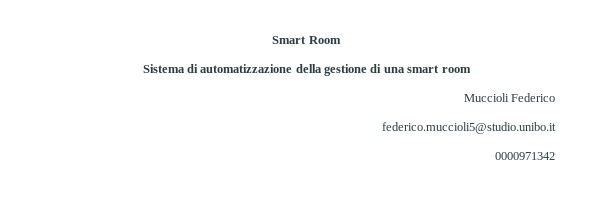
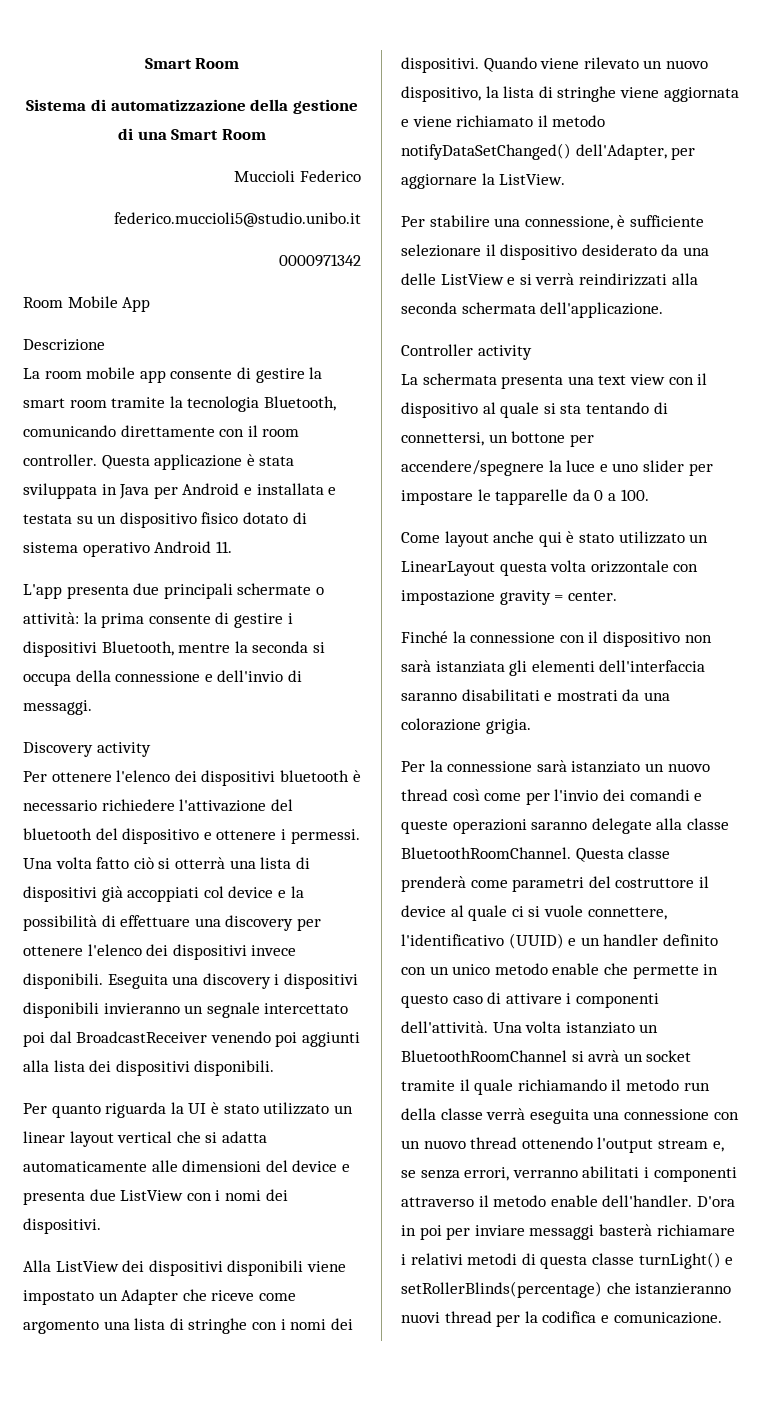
[407,65,471,73] smart room -> [171,129,266,140] Smart Room
(555, 156) none -> [23,296,151,312] [23,339,105,351] [23,367,323,383] [23,396,336,412] [23,425,300,437] [23,454,295,470] [23,483,337,499] [23,512,307,528] [23,541,232,557] [23,583,324,599] [23,612,293,628] [23,641,325,657] [23,670,302,686] [23,700,92,715] [23,742,151,757] [23,770,361,786] [23,799,293,812] [23,828,360,844] [23,857,310,869] [23,886,304,902] [23,915,321,931] [23,944,297,960] [23,973,358,989] [23,1002,349,1018] [23,1031,360,1047] [23,1060,275,1076] [23,1102,353,1118] [23,1131,267,1147] [23,1160,350,1172] [23,1189,288,1205] [23,1218,101,1234] [23,1260,346,1276] [23,1289,296,1305] [23,1318,353,1334] [401,57,708,73] [401,86,739,102] [401,115,606,127] [401,143,696,160] [401,173,566,189] [401,215,704,230] [401,244,709,260] [401,273,698,286] [401,302,664,318] [401,344,532,360] [401,373,708,389] [401,402,668,418] [401,431,594,447] [401,460,713,476] [401,489,649,505] [401,531,709,547] [401,560,699,576] [401,590,617,605] [401,631,712,647] [401,660,706,676] [401,689,670,701] [401,718,531,734] [401,760,710,773] [401,789,703,805] [401,818,729,834] [401,847,671,862] [401,876,709,892] [401,905,667,921] [401,933,718,949] [401,963,719,979] [401,992,659,1008] [401,1021,659,1034] [401,1050,692,1062] [401,1079,710,1095] [401,1108,739,1124] [401,1137,724,1153] [401,1166,737,1182] [401,1195,735,1207] [401,1224,735,1240] [401,1252,734,1269] [401,1281,732,1298] [401,1311,722,1327] // Room Mobile App // Descrizione // La room mobile app consente di gestire la smart room tramite la tecnologia Bluetooth, comunicando direttamente con il room controller. Questa applicazione è stata sviluppata in Java per Android e installata e testata su un dispositivo fisico dotato di sistema operativo Android 11. // L'app presenta due principali schermate o attività: la prima consente di gestire i dispositivi Bluetooth, mentre la seconda si occupa della connessione e dell'invio di messaggi. // Discovery activity // Per ottenere l'elenco dei dispositivi bluetooth è necessario richiedere l'attivazione del bluetooth del dispositivo e ottenere i permessi. Una volta fatto ciò si otterrà una lista di dispositivi già accoppiati col device e la possibilità di effettuare una discovery per ottenere l'elenco dei dispositivi invece disponibili. Eseguita una discovery i dispositivi disponibili invieranno un segnale intercettato poi dal BroadcastReceiver venendo poi aggiunti alla lista dei dispositivi disponibili. // Per quanto riguarda la UI è stato utilizzato un linear layout vertical che si adatta automaticamente alle dimensioni del device e presenta due ListView con i nomi dei dispositivi. // Alla ListView dei dispositivi disponibili viene impostato un Adapter che riceve come argomento una lista di stringhe con i nomi dei dispositivi. Quando viene rilevato un nuovo dispositivo, la lista di stringhe viene aggiornata e viene richiamato il metodo notifyDataSetChanged() dell'Adapter, per aggiornare la ListView. // Per stabilire una connessione, è sufficiente selezionare il dispositivo desiderato da una delle ListView e si verrà reindirizzati alla seconda schermata dell'applicazione. // Controller activity // La schermata presenta una text view con il dispositivo al quale si sta tentando di connettersi, un bottone per accendere/spegnere la luce e uno slider per impostare le tapparelle da 0 a 100. // Come layout anche qui è stato utilizzato un LinearLayout questa volta orizzontale con impostazione gravity = center. // Finché la connessione con il dispositivo non sarà istanziata gli elementi dell'interfaccia saranno disabilitati e mostrati da una colorazione grigia. // Per la connessione sarà istanziato un nuovo thread così come per l'invio dei comandi e queste operazioni saranno delegate alla classe BluetoothRoomChannel. Questa classe prenderà come parametri del costruttore il device al quale ci si vuole connettere, l'identificativo (UUID) e un handler definito con un unico metodo enable che permette in questo caso di attivare i componenti dell'attività. Una volta istanziato un BluetoothRoomChannel si avrà un socket tramite il quale richiamando il metodo run della classe verrà eseguita una connessione con un nuovo thread ottenendo l'output stream e, se senza errori, verranno abilitati i componenti attraverso il metodo enable dell'handler. D'ora in poi per inviare messaggi basterà richiamare i relativi metodi di questa classe turnLight() e setRollerBlinds(percentage) che istanzieranno nuovi thread per la codifica e comunicazione.

